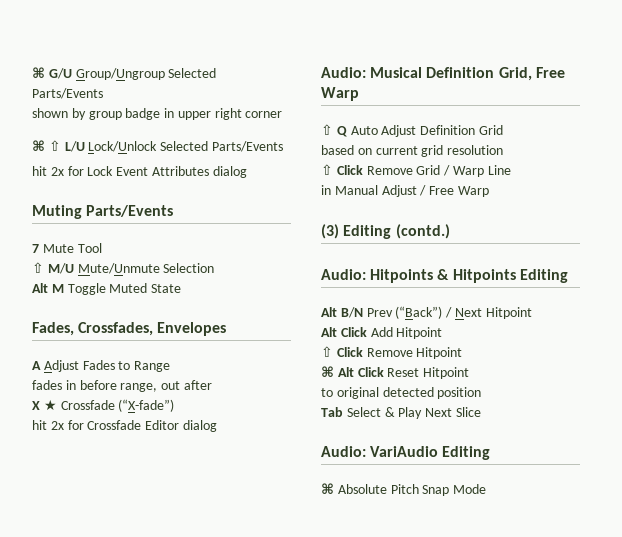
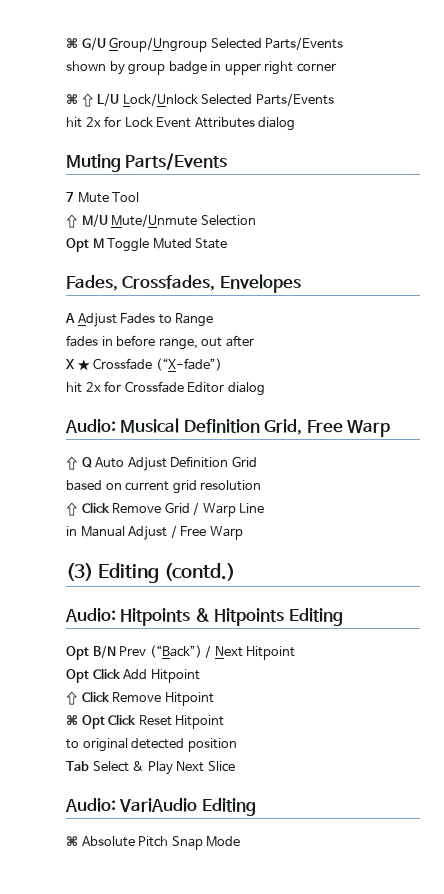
[32,283,48,293] Alt -> [66,238,89,252] Opt
[321,307,337,317] Alt -> [66,646,89,660] Opt
[321,327,337,337] Alt -> [66,669,89,683] Opt
[337,367,354,377] Alt -> [81,715,105,729] Opt

